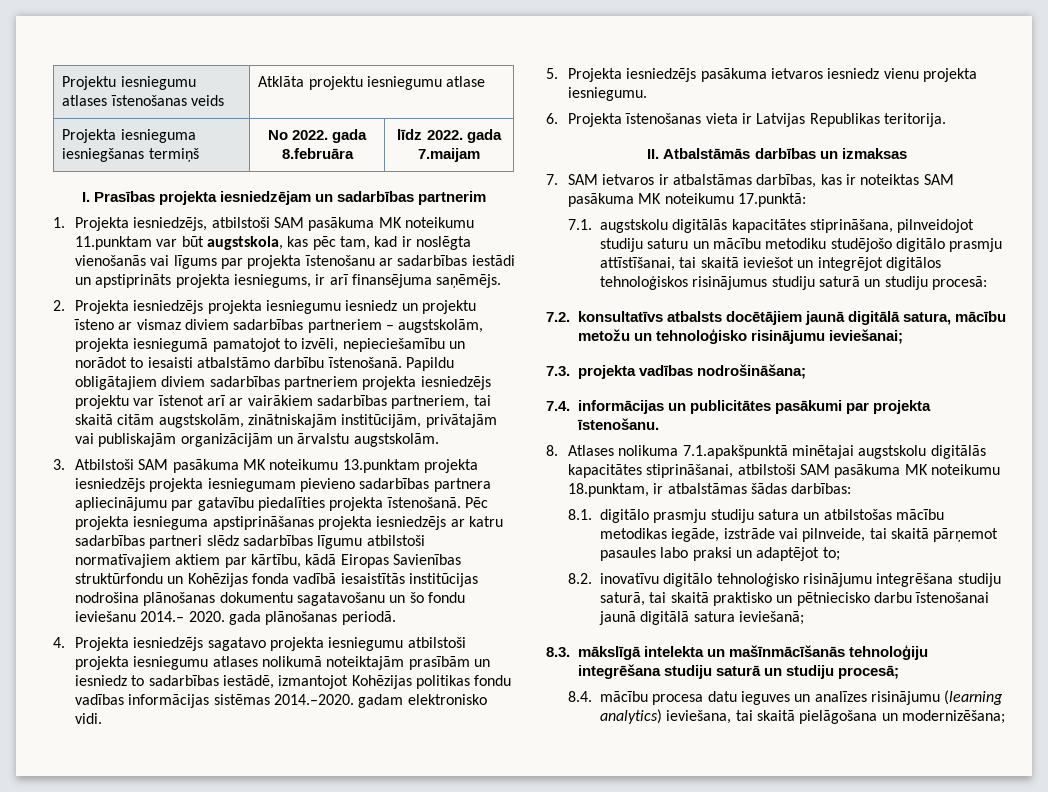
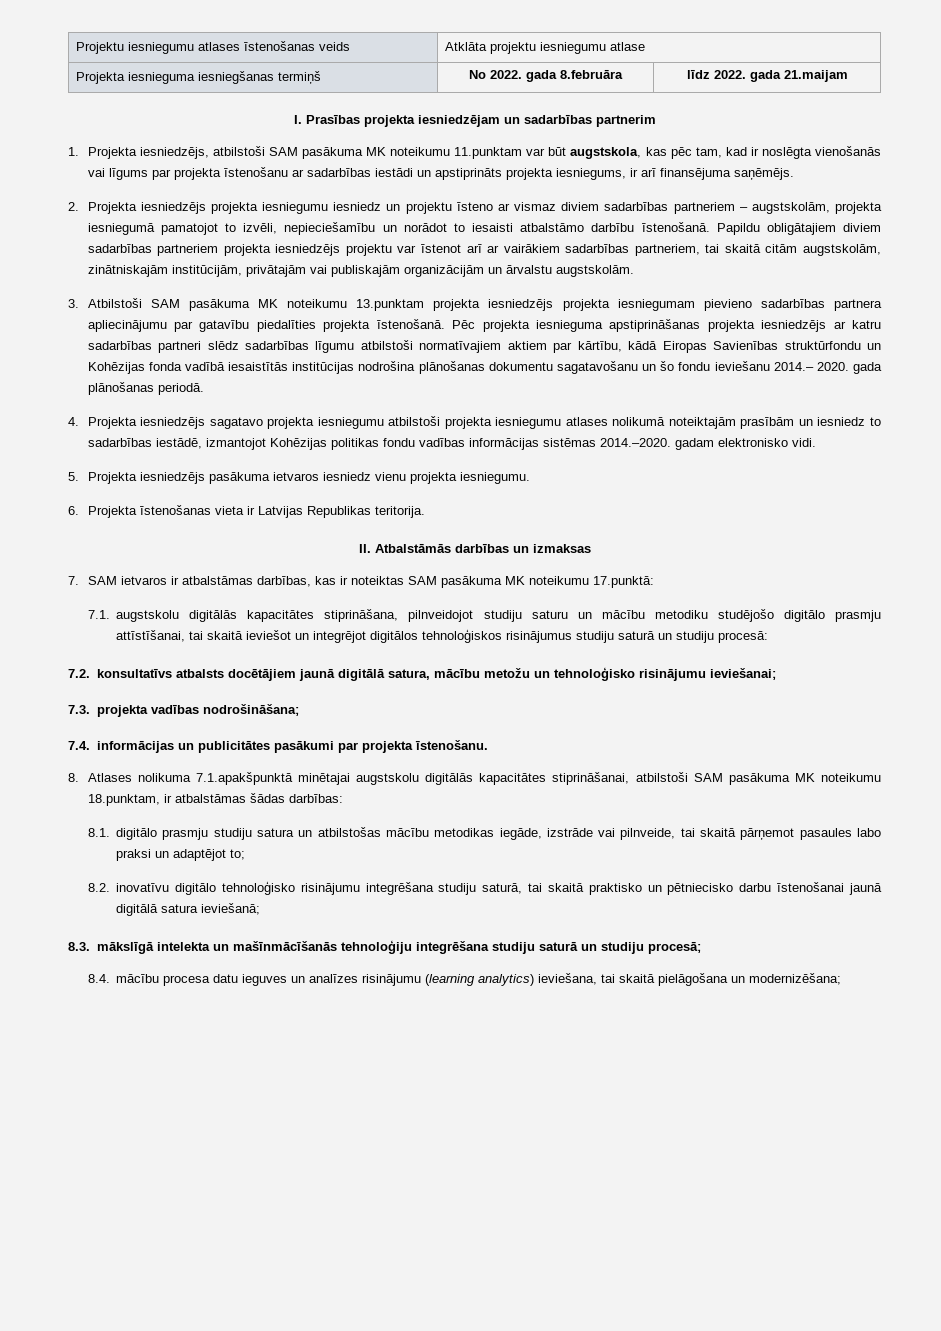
[418,148,480,162] 7.maijam -> [783,70,848,82] 21.maijam

